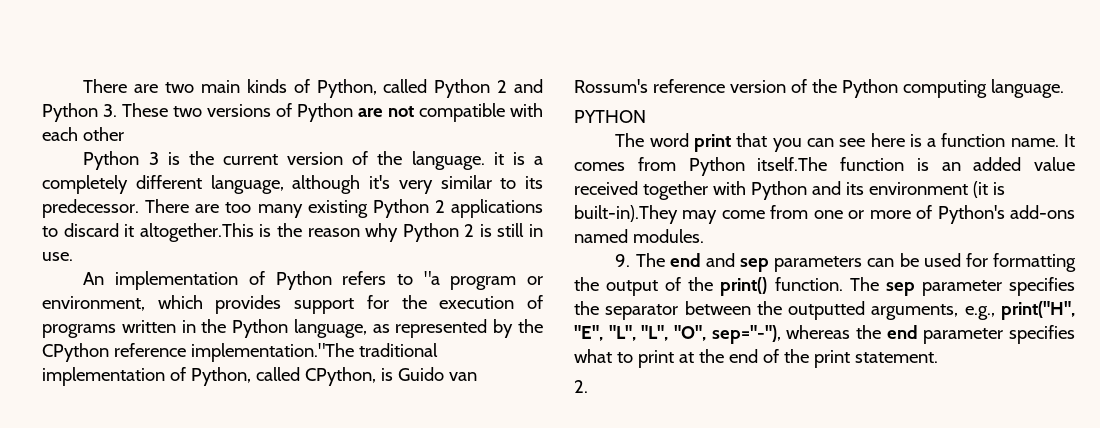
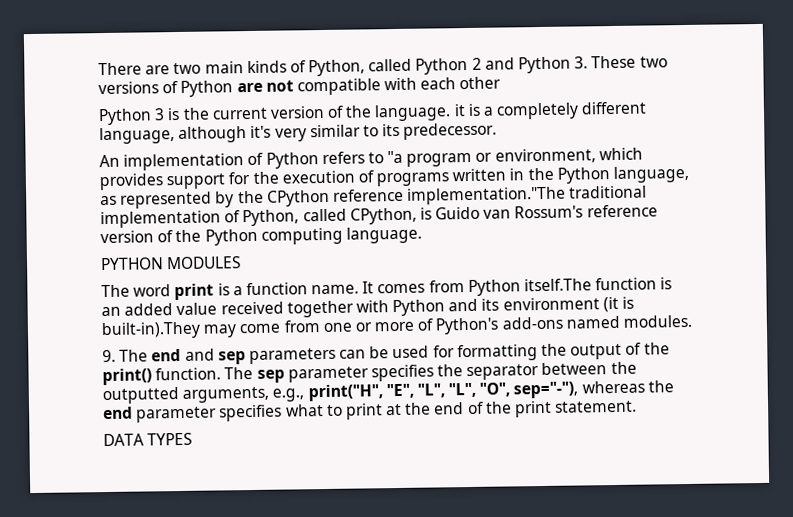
[145,199,543,218] [42,223,544,242] [42,252,73,261] There are too many existing Python 2 applications to discard it altogether.This is the reason why Python 2 is still in use. -> (498, 131) none
(646, 116) none -> [166,256,243,270] MODULES
[736,133,905,152] that you can see here -> (215, 292) none
[574,380,588,393] 2. -> [103,432,194,447] DATA TYPES

